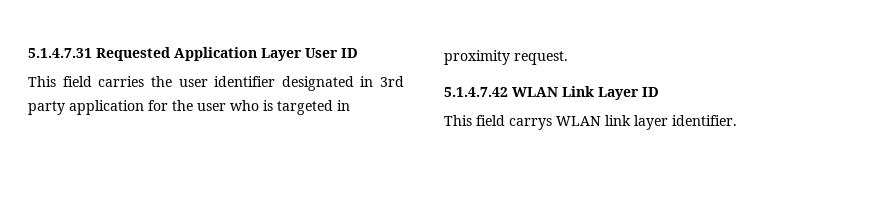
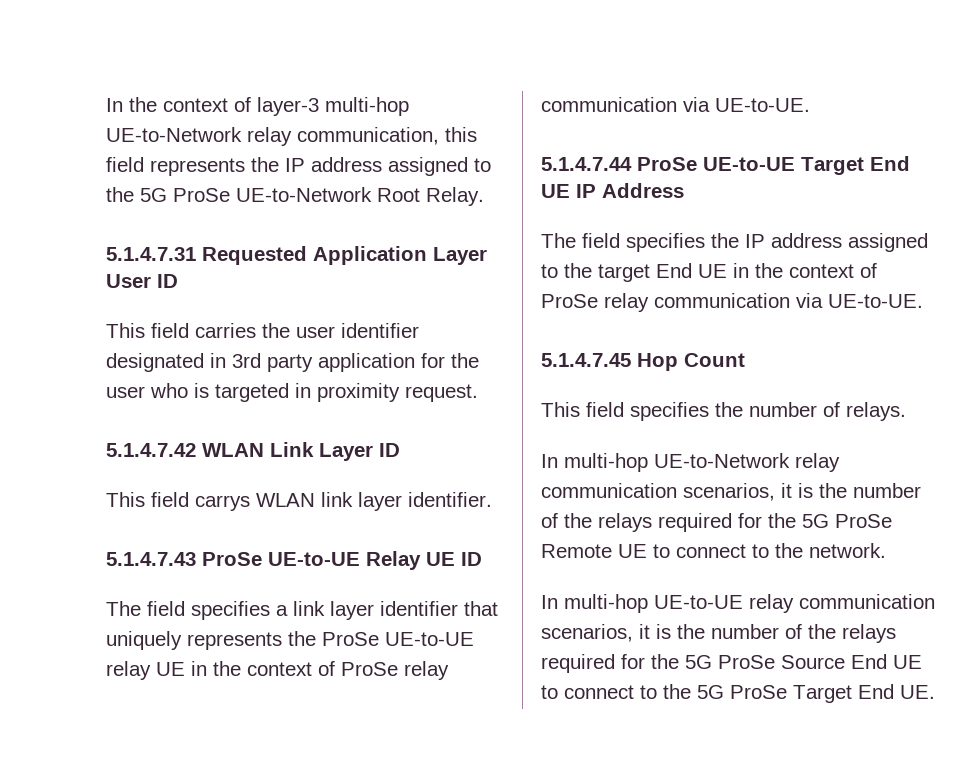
(28, 53) none -> [106,97,409,116] [106,127,477,146] [106,157,491,176] [106,187,484,206] In the context of layer-3 multi-hop UE-to-Network relay communication, this field represents the IP address assigned to the 5G ProSe UE-to-Network Root Relay. //
(737, 120) none -> [106,551,482,570] [106,601,498,620] [106,631,474,650] [106,661,449,680] [541,97,810,112] [541,156,910,175] [541,183,684,198] [541,233,928,252] [541,263,877,282] [541,293,923,312] [541,353,745,371] [541,402,906,421] [541,453,840,472] [541,483,921,501] [541,513,892,532] [541,543,886,558] [541,594,935,613] [541,624,896,643] [541,654,922,673] [541,684,935,703] // 5.1.4.7.43 ProSe UE-to-UE Relay UE ID // The field specifies a link layer identifier that uniquely represents the ProSe UE-to-UE relay UE in the context of ProSe relay communication via UE-to-UE. // 5.1.4.7.44 ProSe UE-to-UE Target End UE IP Address // The field specifies the IP address assigned to the target End UE in the context of ProSe relay communication via UE-to-UE. // 5.1.4.7.45 Hop Count // This field specifies the number of relays. // In multi-hop UE-to-Network relay communication scenarios, it is the number of the relays required for the 5G ProSe Remote UE to connect to the network. // In multi-hop UE-to-UE relay communication scenarios, it is the number of the relays required for the 5G ProSe Source End UE to connect to the 5G ProSe Target End UE.

